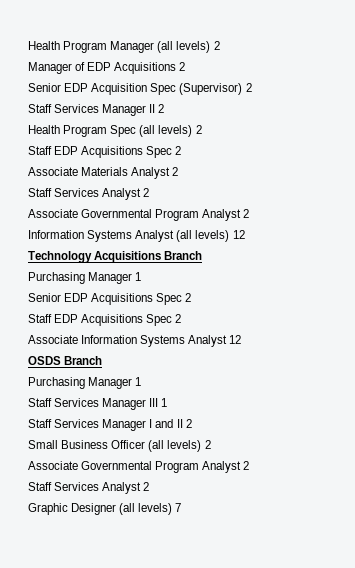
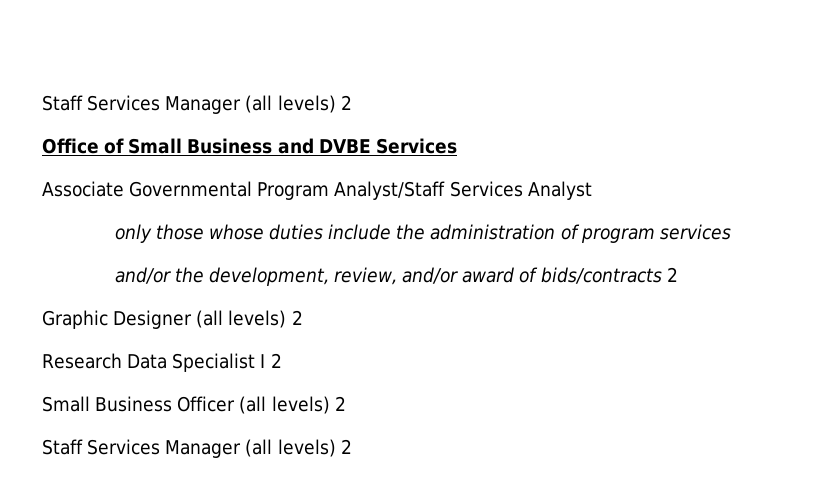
[28,41,108,53] Health Program -> [42,95,161,111] Staff Services
[28,62,186,74] [28,83,252,95] [28,104,165,116] [28,125,202,137] [28,146,182,158] [28,167,179,179] [28,188,150,200] [28,209,250,221] [28,230,245,242] [28,251,203,263] [28,272,142,284] [28,293,192,305] [28,314,182,326] [28,335,242,347] [28,356,103,365] [28,377,142,389] [28,398,168,410] [28,419,183,431] Manager of EDP Acquisitions 2 // Senior EDP Acquisition Spec (Supervisor) 2 // Staff Services Manager II 2 // Health Program Spec (all levels) 2 // Staff EDP Acquisitions Spec 2 // Associate Materials Analyst 2 // Staff Services Analyst 2 // Associate Governmental Program Analyst 2 // Information Systems Analyst (all levels) 12 // Technology Acquisitions Branch // Purchasing Manager 1 // Senior EDP Acquisitions Spec 2 // Staff EDP Acquisitions Spec 2 // Associate Information Systems Analyst 12 // OSDS Branch // Purchasing Manager 1 // Staff Services Manager III 1 // Staff Services Manager I and II -> [42,138,457,154] [42,181,592,200] [114,224,731,243] [114,267,678,286] [42,310,303,329] [42,353,266,372] Office of Small Business and DVBE Services // Associate Governmental Program Analyst/Staff Services Analyst // only those whose duties include the administration of program services // and/or the development, review, and/or award of bids/contracts 2 // Graphic Designer (all levels) 2 // Research Data Specialist I
[28,461,250,473] [28,482,150,494] [28,503,182,515] Associate Governmental Program Analyst 2 // Staff Services Analyst 2 // Graphic Designer (all levels) 7 -> [42,439,352,458] Staff Services Manager (all levels) 2

